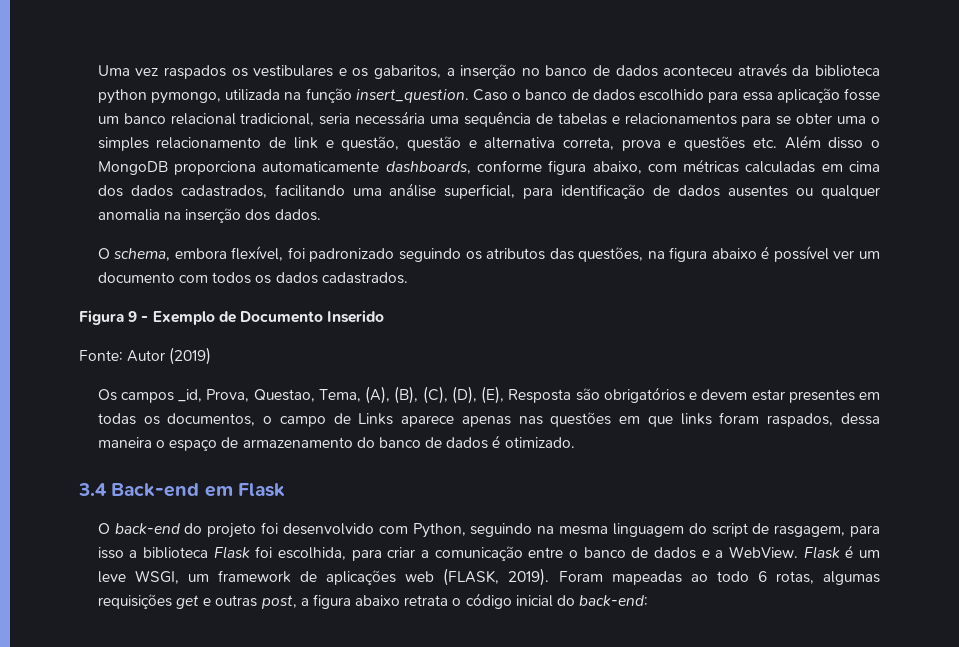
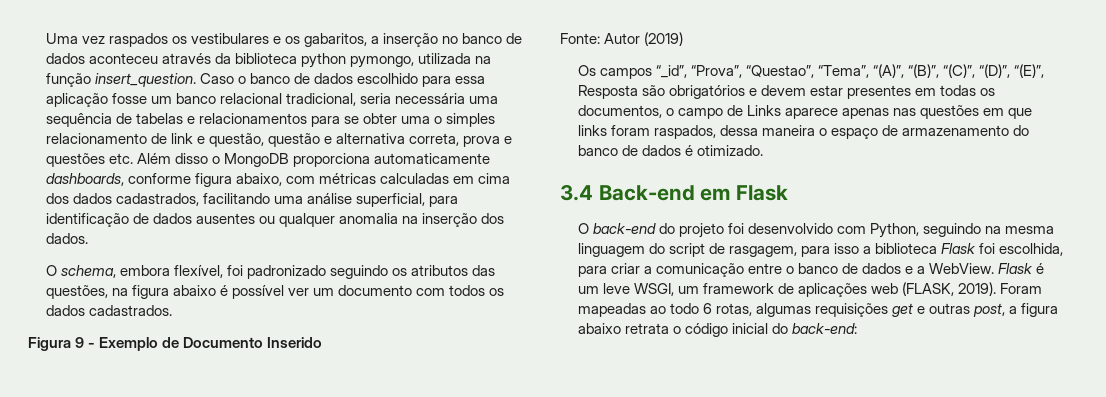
[178,386,505,404] _id, Prova, Questao, Tema, (A), (B), (C), (D), (E), -> [655,64,1045,78] “_id”, “Prova”, “Questao”, “Tema”, “(A)”, “(B)”, “(C)”, “(D)”, “(E)”,

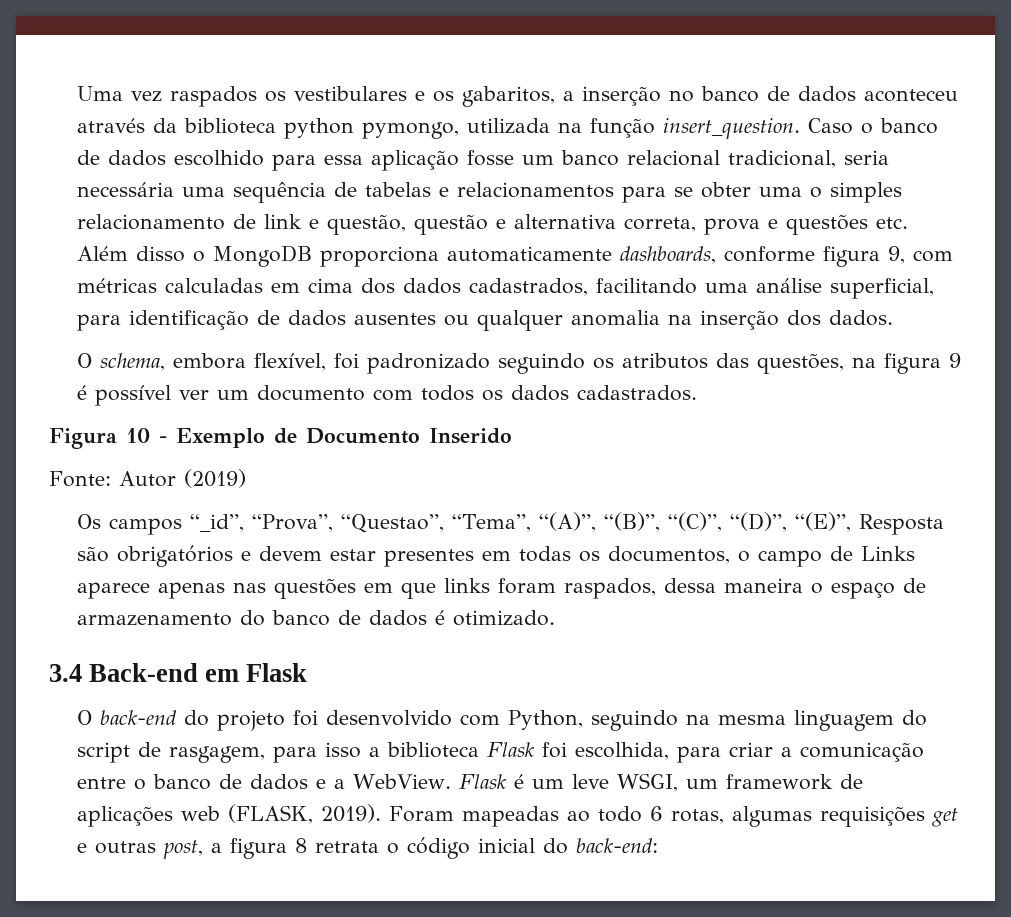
[235,173,282,186] abaixo, -> [888,246,906,264] 9,
[172,285,216,296] abaixo -> [949,353,962,368] 9
[75,337,85,348] 9 -> [126,428,150,443] 10
[577,323,621,334] abaixo -> [295,838,308,853] 8

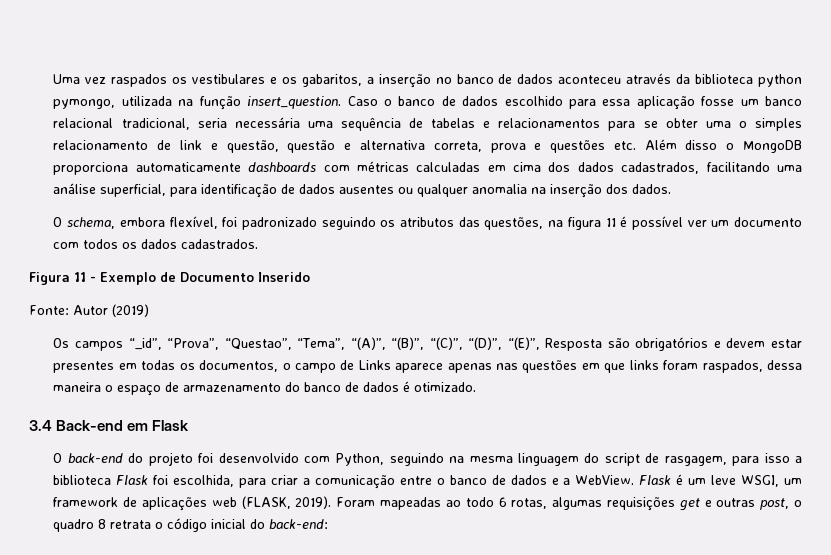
[620,246,906,267] dashboards, conforme figura 9, -> [248,162,317,172] dashboards
[949,353,962,368] 9 -> [605,218,616,227] 11
[126,428,150,443] 10 -> [74,272,86,282] 11
[211,838,288,859] a figura -> [793,500,802,507] [53,519,95,532] o quadro

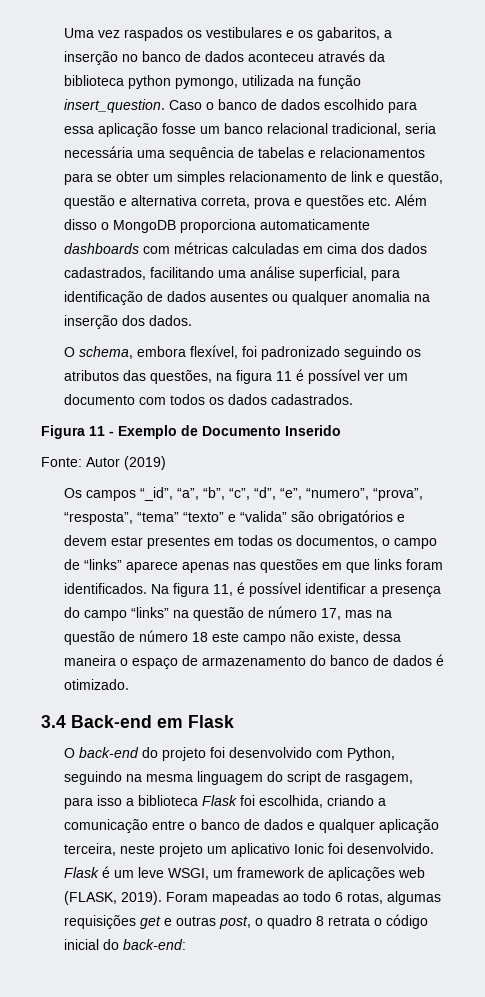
[705,121,747,128] uma o -> [152,174,173,182] um
[167,337,603,351] “Prova”, “Questao”, “Tema”, “(A)”, “(B)”, “(C)”, “(D)”, “(E)”, Resposta -> [176,487,423,501] [63,511,287,525] “a”, “b”, “c”, “d”, “e”, “numero”, “prova”, “resposta”, “tema” “texto” e “valida”
[358,360,391,370] Links -> [83,559,122,570] “links”
[702,360,763,373] raspados, -> [63,582,441,597] [63,606,392,621] [63,630,359,645] identificados. Na figura 11, é possível identificar a presença do campo “links” na questão de número 17, mas na questão de número 18 este campo não existe,
[239,475,299,488] para criar -> [326,795,374,806] criando
[563,475,635,485] a WebView. -> [318,819,439,833] [63,843,434,857] qualquer aplicação terceira, neste projeto um aplicativo Ionic foi desenvolvido.

